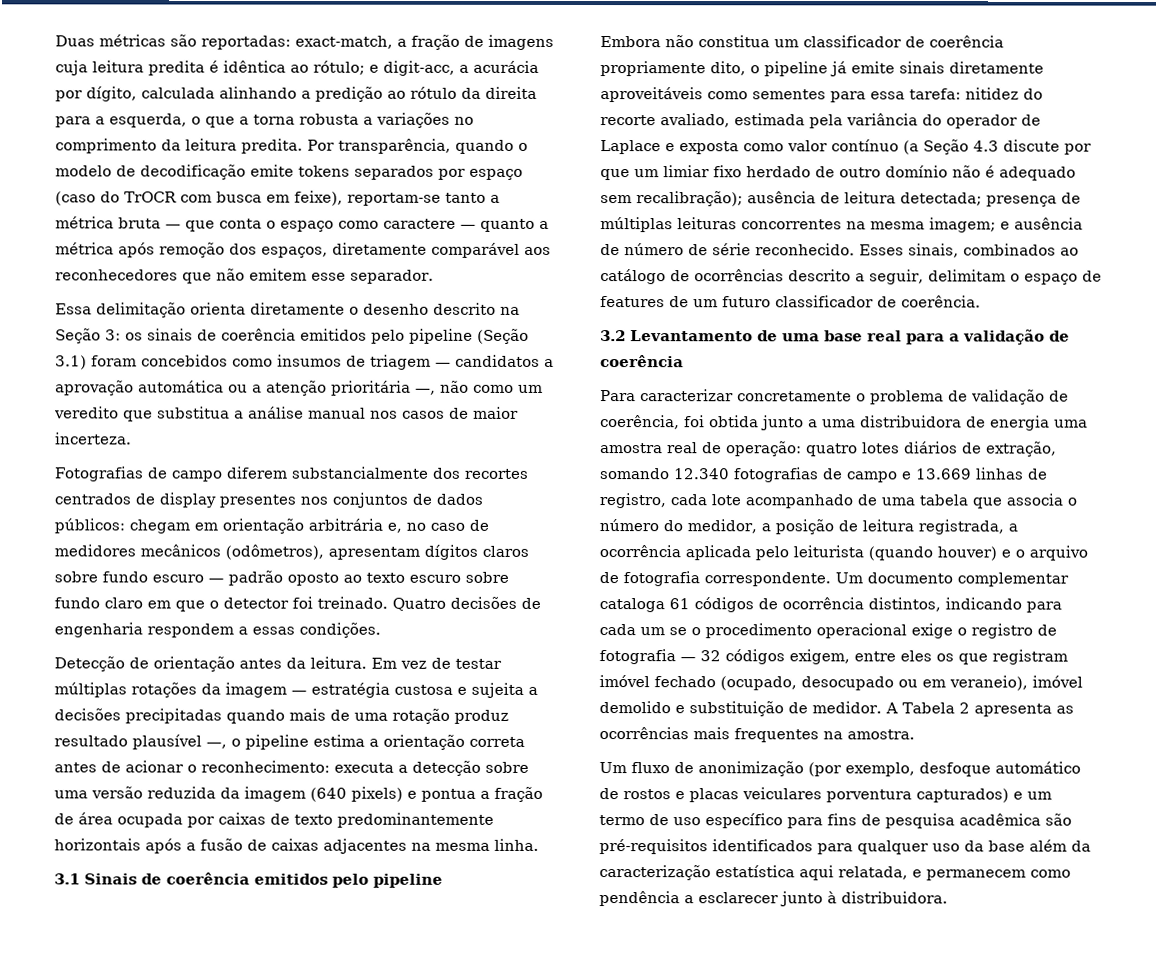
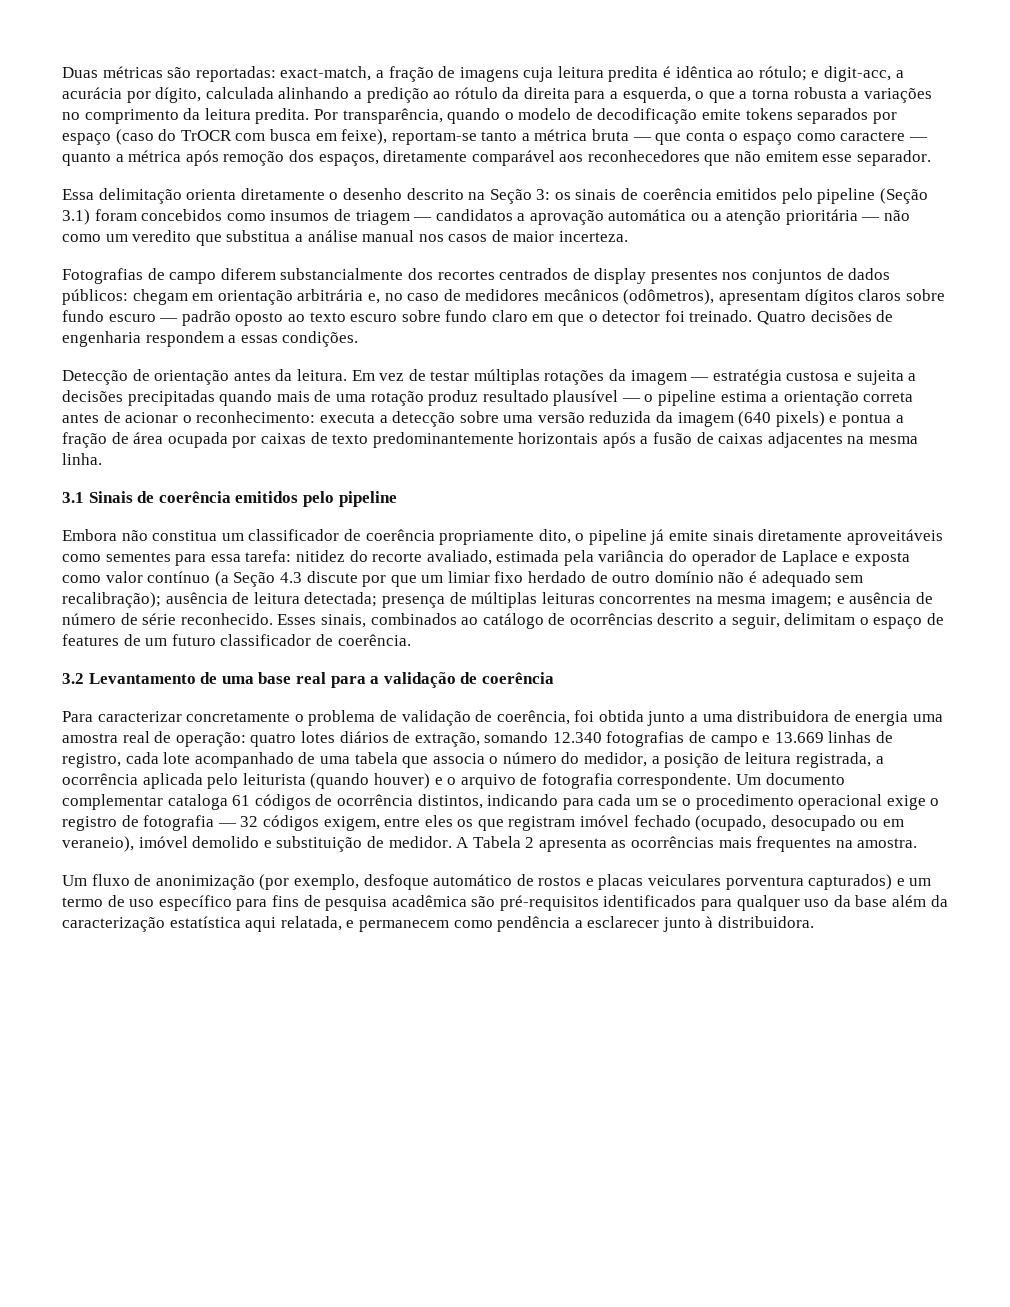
[415,388,436,395] —, -> [861,217,881,221] —
[206,742,227,749] —, -> [621,398,641,402] —

